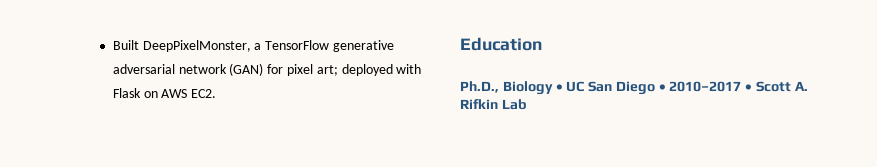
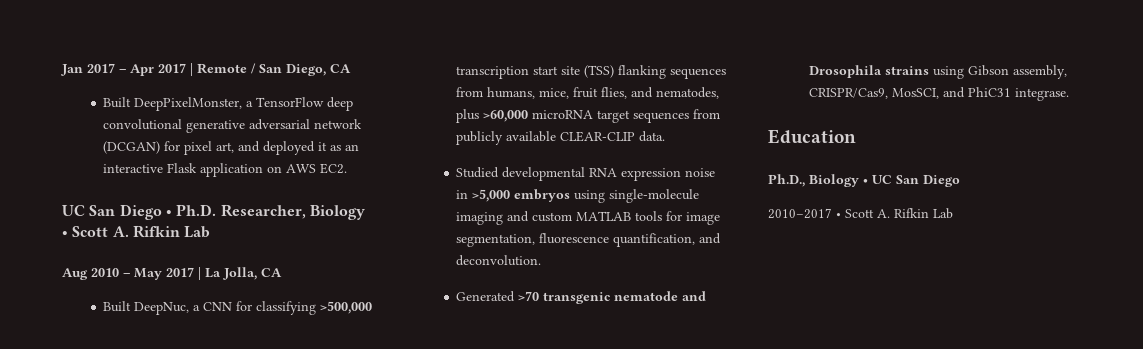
(112, 45) none -> [61,63,351,76] Jan 2017 – Apr 2017 | Remote / San Diego, CA //
(330, 45) none -> [327,97,354,111] [103,119,183,130] deep convolutional
[229,63,264,76] (GAN) -> [103,141,161,154] (DCGAN)
[316,64,422,76] [112,88,217,98] art; deployed with Flask on AWS EC2. -> [216,141,360,155] [103,163,348,177] [62,204,365,220] [62,225,211,238] [62,267,282,280] [103,301,373,315] [456,65,727,79] [456,87,720,99] [456,109,721,123] [456,131,666,145] [456,167,716,181] [456,189,700,203] [456,211,721,225] [456,233,722,247] [456,255,542,266] [456,291,707,304] [809,65,1068,79] [809,87,1070,101] art, and deployed it as an interactive Flask application on AWS EC2. // UC San Diego • Ph.D. Researcher, Biology • Scott A. Rifkin Lab // Aug 2010 – May 2017 | La Jolla, CA // Built DeepNuc, a CNN for classifying >500,000 transcription start site (TSS) flanking sequences from humans, mice, fruit flies, and nematodes, plus >60,000 microRNA target sequences from publicly available CLEAR-CLIP data. // Studied developmental RNA expression noise in >5,000 embryos using single-molecule imaging and custom MATLAB tools for image segmentation, fluorescence quantification, and deconvolution. // Generated >70 transgenic nematode and Drosophila strains using Gibson assembly, CRISPR/Cas9, MosSCI, and PhiC31 integrase.
[658,84,666,91] • -> (960, 181) //

